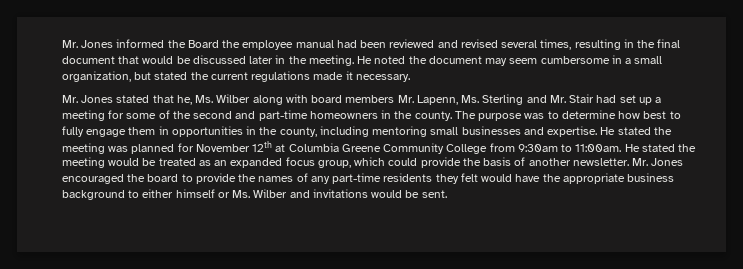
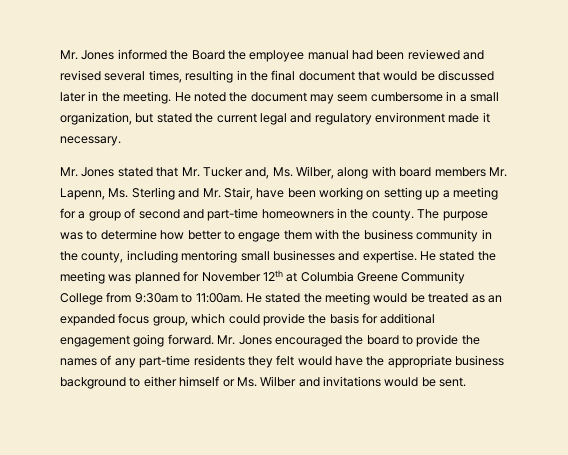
[251,71,311,82] regulations -> [259,112,445,125] legal and regulatory environment
[176,94,251,105] he, Ms. Wilber -> [181,166,334,179] Mr. Tucker and, Ms. Wilber,
[569,94,636,103] Stair had set -> [223,187,422,200] Stair, have been working on setting
[126,110,191,119] some of the -> [78,208,136,221] a group of
[643,111,681,119] [62,126,243,137] best to fully engage them in opportunities -> [187,229,479,242] better to engage them with the business community
[514,157,629,166] of another newsletter. -> [362,313,436,324] [60,334,214,347] for additional engagement going forward.

